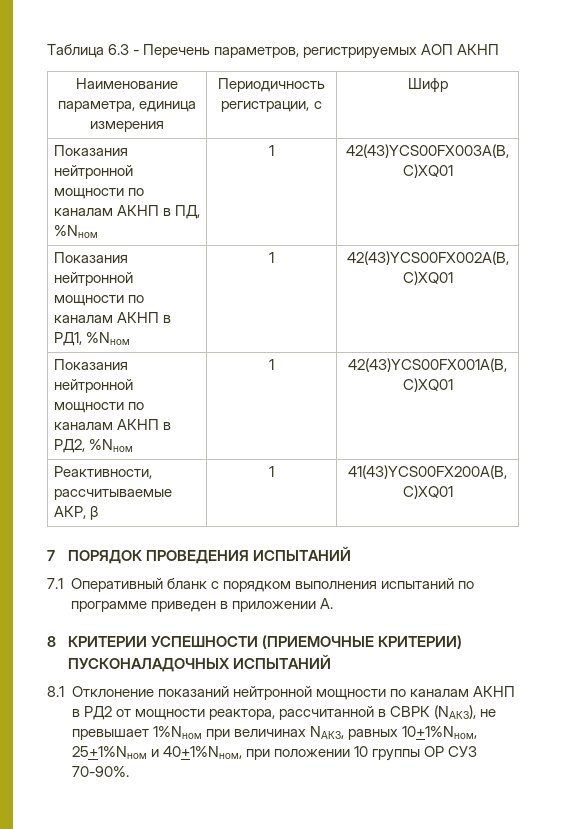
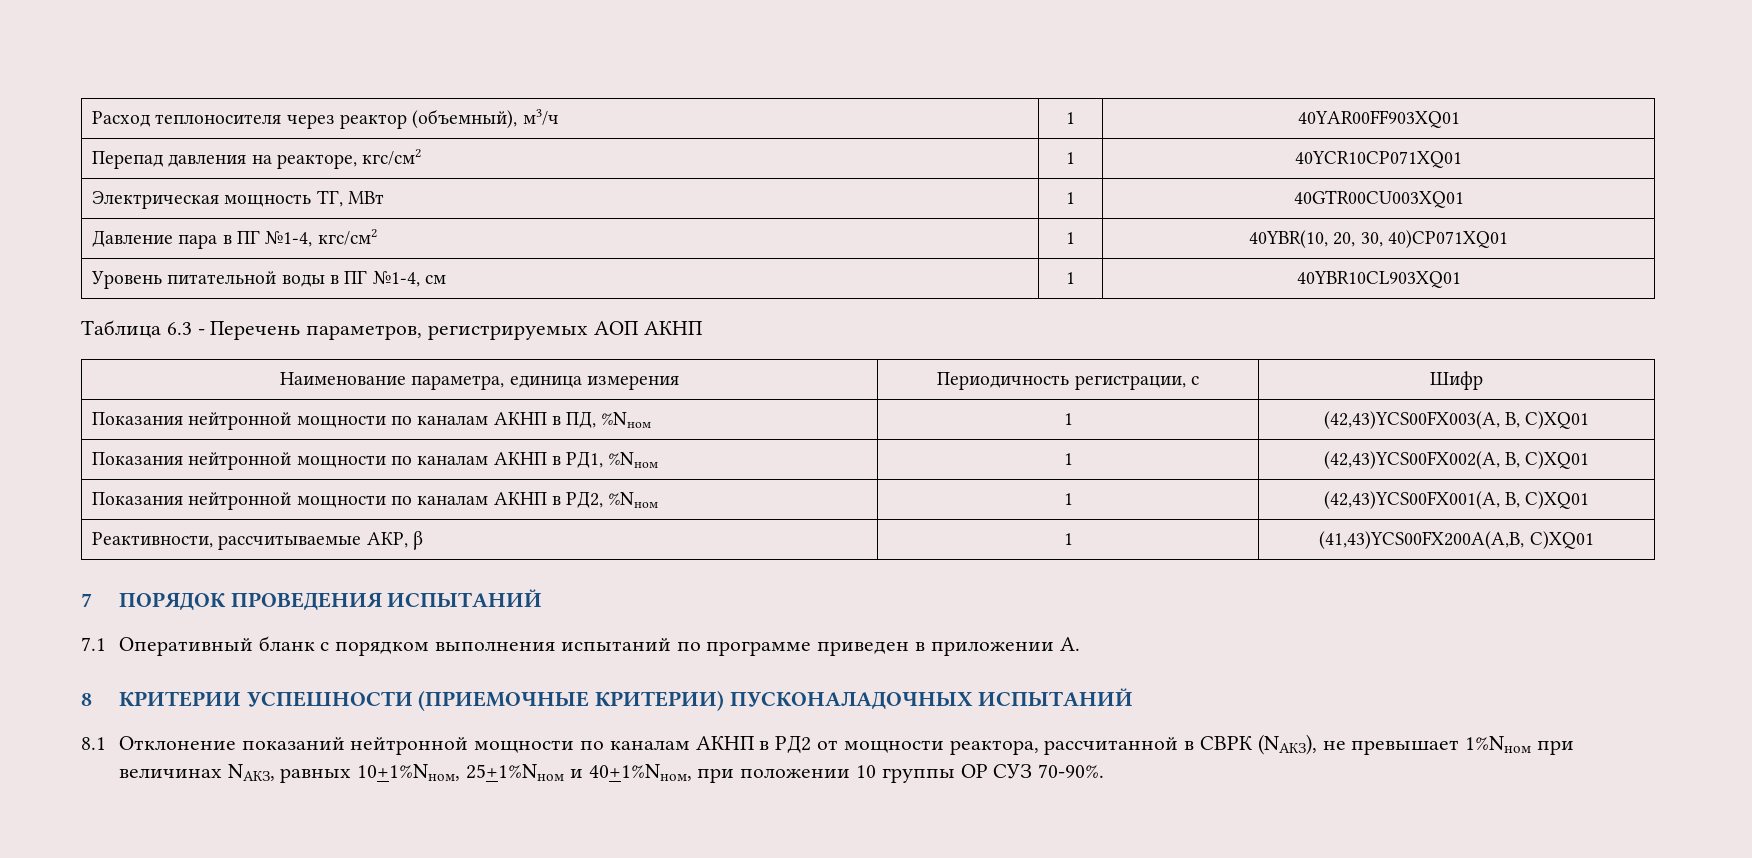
(47, 51) none -> [92,109,559,129] [1066,112,1075,124] [1297,110,1460,128] [92,149,422,169] [1066,152,1075,164] [1295,151,1462,168] [92,190,385,209] [1066,192,1075,204] [1293,190,1464,208] [92,229,377,249] [1066,232,1075,244] [1249,230,1508,248] [91,270,446,289] [1066,272,1075,284] [1296,271,1461,288] Расход теплоносителя через реактор (объемный), м3/ч | 1 | 40YAR00FF903XQ01 // Перепад давления на реакторе, кгс/см2 | 1 | 40YCR10CP071XQ01 // Электрическая мощность ТГ, МВт | 1 | 40GTR00CU003XQ01 // Давление пара в ПГ №1-4, кгс/см2 | 1 | 40YBR(10, 20, 30, 40)CP071XQ01 // Уровень питательной воды в ПГ №1-4, см | 1 | 40YBR10CL903XQ01 //
[346,144,509,158] 42(43)YCS00FX003A(B, -> [1323,411,1520,429] (42,43)YCS00FX003(А, B,
[346,251,509,265] 42(43)YCS00FX002A(B, -> [1323,451,1520,469] (42,43)YCS00FX002(А, B,
[348,358,507,372] 42(43)YCS00FX001A(B, -> [1323,491,1520,509] (42,43)YCS00FX001(А, B,
[348,465,507,479] 41(43)YCS00FX200А(B, -> [1319,531,1525,549] (41,43)YCS00FX200А(А,B,

